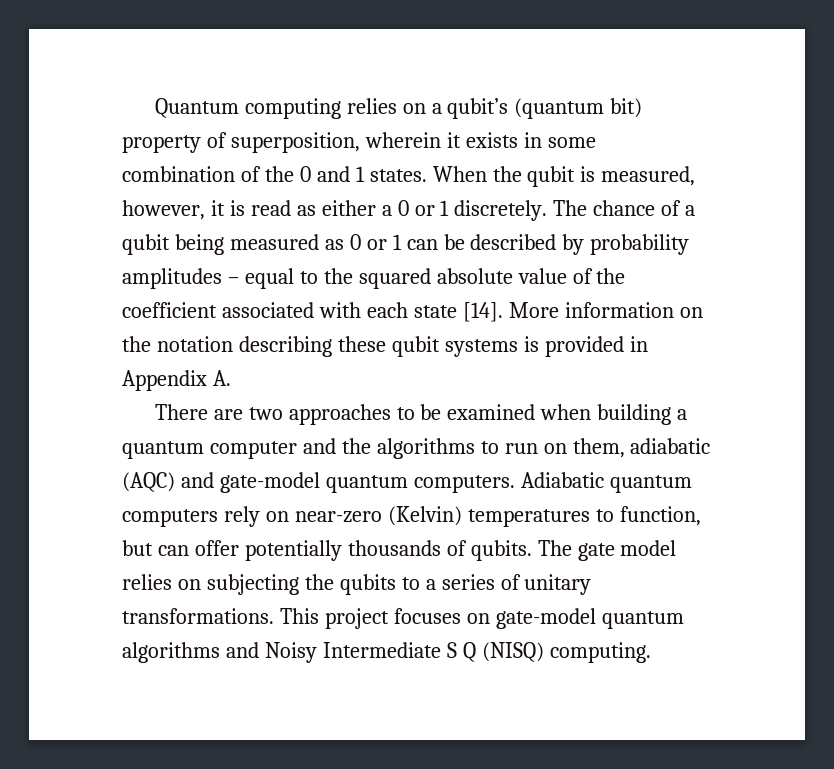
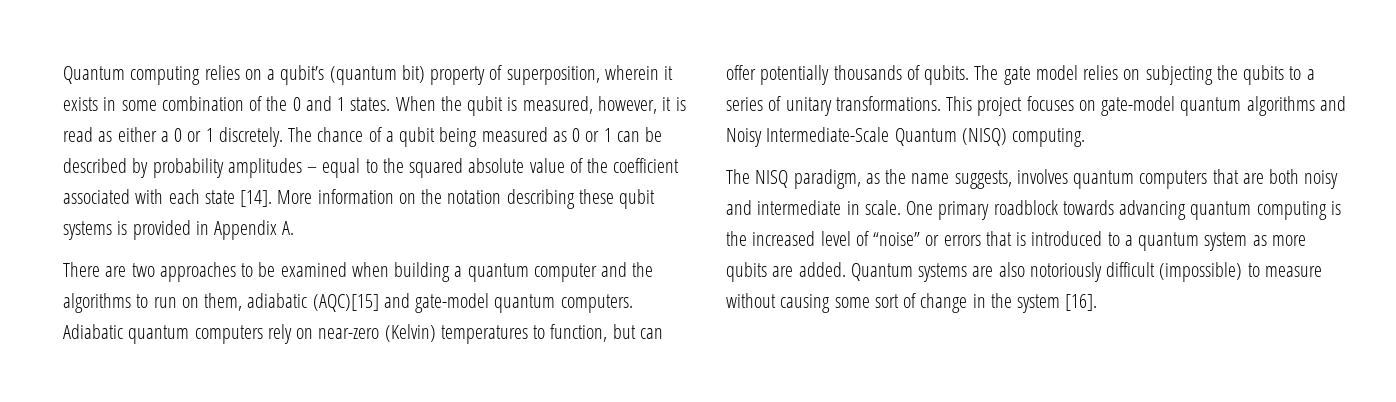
[122,472,175,492] (AQC) -> [312,294,379,312] (AQC)[15]
[322,642,476,662] Intermediate S Q -> [766,127,957,146] Intermediate-Scale Quantum
(651, 652) none -> [726,169,1339,189] [726,200,1341,220] [726,231,1306,251] [726,262,1322,282] [726,293,1098,313] // The NISQ paradigm, as the name suggests, involves quantum computers that are both noisy and intermediate in scale. One primary roadblock towards advancing quantum computing is the increased level of “noise” or errors that is introduced to a quantum system as more qubits are added. Quantum systems are also notoriously difficult (impossible) to measure without causing some sort of change in the system [16].

